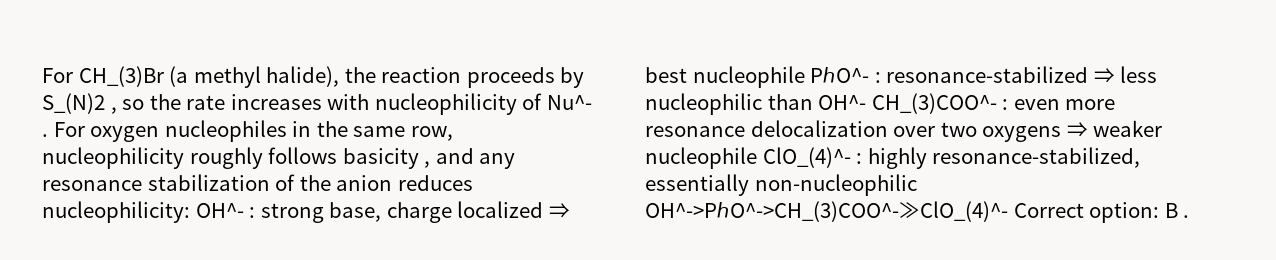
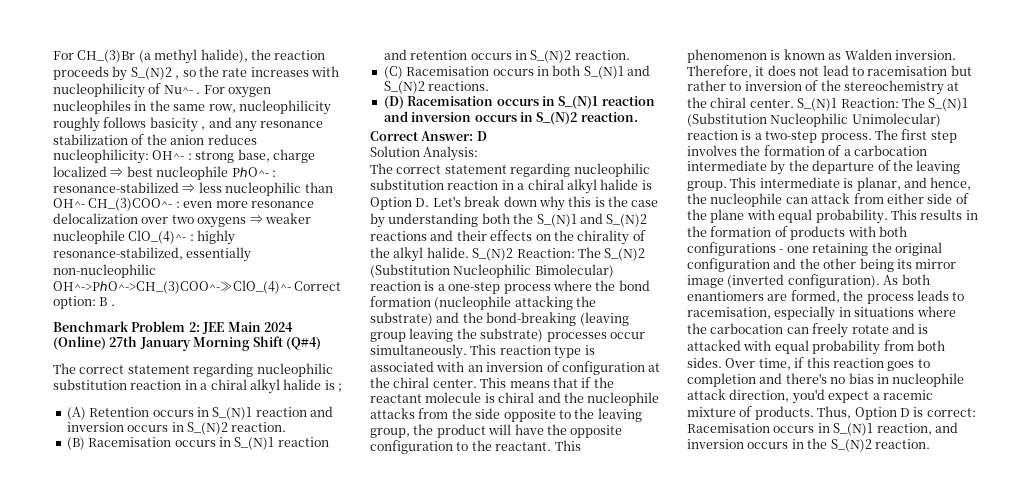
(1190, 216) none -> [53,321,293,334] [53,336,321,351] [53,363,333,377] [53,379,342,394] [66,406,333,420] [66,422,287,435] [66,437,329,450] [383,49,630,63] [383,65,650,79] [383,81,490,94] [383,96,655,109] [383,111,638,125] [370,131,487,141] [370,146,479,161] [370,163,650,177] [370,179,652,194] [370,196,659,211] [370,213,648,228] [370,230,646,245] [370,247,646,262] [370,264,614,278] [370,280,650,294] [370,296,597,310] [370,312,629,326] [370,328,645,342] [370,344,595,359] [370,361,661,375] [370,377,614,388] [370,392,660,406] [370,408,642,422] [370,424,623,438] [370,440,581,454] [687,49,956,63] [687,65,972,78] [687,80,960,95] [687,97,969,111] [687,113,941,127] [687,129,957,143] [687,145,927,156] [687,160,961,175] [687,177,972,191] [687,193,969,207] [687,209,978,224] [687,226,907,240] [687,242,942,256] [687,258,957,272] [687,274,930,288] [687,290,965,304] [687,306,956,321] [687,323,929,338] [687,340,945,355] [687,357,930,371] [687,373,965,387] [687,389,933,404] [687,406,976,420] [687,422,958,436] [687,438,930,452] // Benchmark Problem 2: JEE Main 2024 (Online) 27th January Morning Shift (Q#4) // The correct statement regarding nucleophilic substitution reaction in a chiral alkyl halide is ; // (A) Retention occurs in S_(N)1 reaction and inversion occurs in S_(N)2 reaction. // (B) Racemisation occurs in S_(N)1 reaction and retention occurs in S_(N)2 reaction. // (C) Racemisation occurs in both S_(N)1 and S_(N)2 reactions. // (D) Racemisation occurs in S_(N)1 reaction and inversion occurs in S_(N)2 reaction. // Correct Answer: D // Solution Analysis: // The correct statement regarding nucleophilic substitution reaction in a chiral alkyl halide is Option D. Let's break down why this is the case by understanding both the S_(N)1 and S_(N)2 reactions and their effects on the chirality of the alkyl halide. S_(N)2 Reaction: The S_(N)2 (Substitution Nucleophilic Bimolecular) reaction is a one-step process where the bond formation (nucleophile attacking the substrate) and the bond-breaking (leaving group leaving the substrate) processes occur simultaneously. This reaction type is associated with an inversion of configuration at the chiral center. This means that if the reactant molecule is chiral and the nucleophile attacks from the side opposite to the leaving group, the product will have the opposite configuration to the reactant. This phenomenon is known as Walden inversion. Therefore, it does not lead to racemisation but rather to inversion of the stereochemistry at the chiral center. S_(N)1 Reaction: The S_(N)1 (Substitution Nucleophilic Unimolecular) reaction is a two-step process. The first step involves the formation of a carbocation intermediate by the departure of the leaving group. This intermediate is planar, and hence, the nucleophile can attack from either side of the plane with equal probability. This results in the formation of products with both configurations - one retaining the original configuration and the other being its mirror image (inverted configuration). As both enantiomers are formed, the process leads to racemisation, especially in situations where the carbocation can freely rotate and is attacked with equal probability from both sides. Over time, if this reaction goes to completion and there's no bias in nucleophile attack direction, you'd expect a racemic mixture of products. Thus, Option D is correct: Racemisation occurs in S_(N)1 reaction, and inversion occurs in the S_(N)2 reaction.

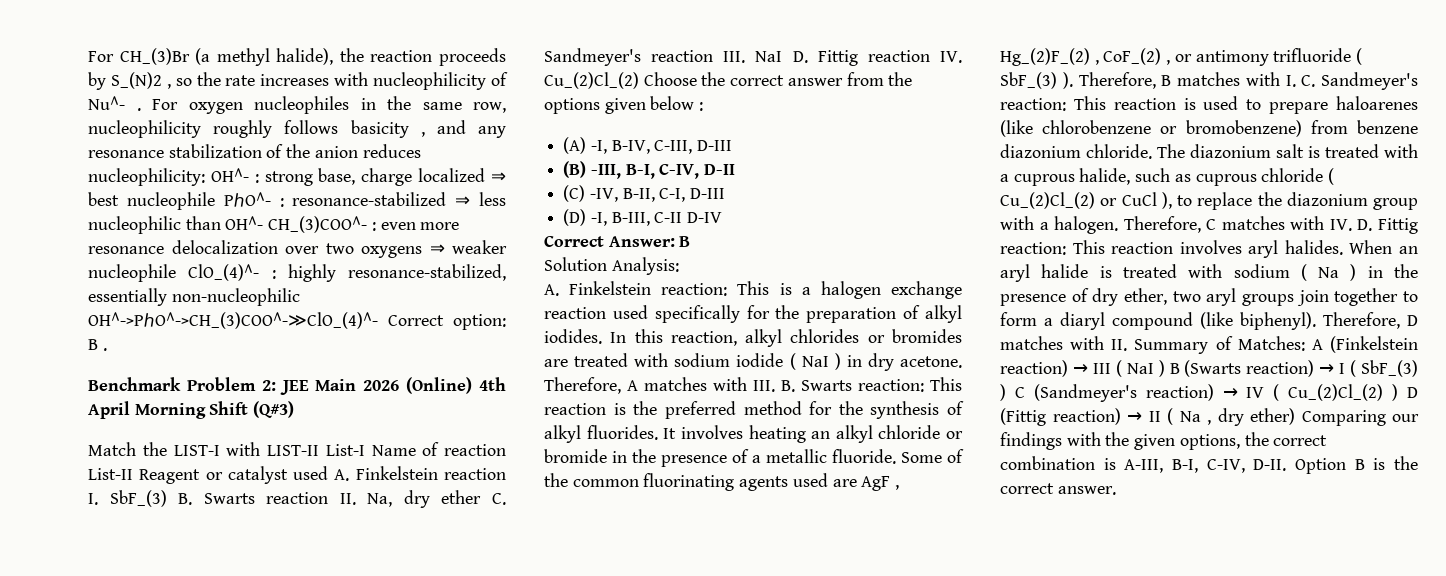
[263,322,293,332] [53,336,321,351] [53,363,333,377] [53,379,342,394] [66,406,333,420] [66,422,287,435] [66,437,329,450] [383,49,630,63] [383,65,650,79] [383,81,490,94] [383,96,655,109] [383,111,638,125] 2024 (Online) 27th January Morning Shift (Q#4) // The correct statement regarding nucleophilic substitution reaction in a chiral alkyl halide is ; // (A) Retention occurs in S_(N)1 reaction and inversion occurs in S_(N)2 reaction. // (B) Racemisation occurs in S_(N)1 reaction and retention occurs in S_(N)2 reaction. // (C) Racemisation occurs in both S_(N)1 and S_(N)2 reactions. // (D) Racemisation occurs in S_(N)1 reaction and inversion occurs in S_(N)2 reaction. -> [363,377,506,394] [88,401,295,419] [88,442,506,456] [88,466,506,484] [88,490,506,508] [544,48,962,66] [544,72,913,89] [544,96,704,114] [563,137,733,154] [563,161,736,179] [563,185,726,202] [563,209,723,226] 2026 (Online) 4th April Morning Shift (Q#3) // Match the LIST-I with LIST-II List-I Name of reaction List-II Reagent or catalyst used A. Finkelstein reaction I. SbF_(3) B. Swarts reaction II. Na, dry ether C. Sandmeyer's reaction III. NaI D. Fittig reaction IV. Cu_(2)Cl_(2) Choose the correct answer from the options given below : // (A) -I, B-IV, C-III, D-III // (B) -III, B-I, C-IV, D-II // (C) -IV, B-II, C-I, D-III // (D) -I, B-III, C-II D-IV
[476,131,487,141] D -> [679,236,691,247] B
[370,163,650,177] [370,179,652,194] [370,196,659,211] [370,213,648,228] [370,230,646,245] [370,247,646,262] [370,264,614,278] [370,280,650,294] [370,296,597,310] [370,312,629,326] [370,328,645,342] [370,344,595,359] [370,361,661,375] [370,377,614,388] [370,392,660,406] [370,408,642,422] [370,424,623,438] [370,440,581,454] [687,49,956,63] [687,65,972,78] [687,80,960,95] [687,97,969,111] [687,113,941,127] [687,129,957,143] [687,145,927,156] [687,160,961,175] [687,177,972,191] [687,193,969,207] [687,209,978,224] [687,226,907,240] [687,242,942,256] [687,258,957,272] [687,274,930,288] [687,290,965,304] [687,306,956,321] [687,323,929,338] [687,340,945,355] [687,357,930,371] [687,373,965,387] [687,389,933,404] [687,406,976,420] [687,422,958,436] [687,438,930,452] The correct statement regarding nucleophilic substitution reaction in a chiral alkyl halide is Option D. Let's break down why this is the case by understanding both the S_(N)1 and S_(N)2 reactions and their effects on the chirality of the alkyl halide. S_(N)2 Reaction: The S_(N)2 (Substitution Nucleophilic Bimolecular) reaction is a one-step process where the bond formation (nucleophile attacking the substrate) and the bond-breaking (leaving group leaving the substrate) processes occur simultaneously. This reaction type is associated with an inversion of configuration at the chiral center. This means that if the reactant molecule is chiral and the nucleophile attacks from the side opposite to the leaving group, the product will have the opposite configuration to the reactant. This phenomenon is known as Walden inversion. Therefore, it does not lead to racemisation but rather to inversion of the stereochemistry at the chiral center. S_(N)1 Reaction: The S_(N)1 (Substitution Nucleophilic Unimolecular) reaction is a two-step process. The first step involves the formation of a carbocation intermediate by the departure of the leaving group. This intermediate is planar, and hence, the nucleophile can attack from either side of the plane with equal probability. This results in the formation of products with both configurations - one retaining the original configuration and the other being its mirror image (inverted configuration). As both enantiomers are formed, the process leads to racemisation, especially in situations where the carbocation can freely rotate and is attacked with equal probability from both sides. Over time, if this reaction goes to completion and there's no bias in nucleophile attack direction, you'd expect a racemic mixture of products. Thus, Option D is correct: Racemisation occurs in S_(N)1 reaction, and inversion occurs in the S_(N)2 reaction. -> [544,281,962,299] [544,305,962,323] [544,329,962,347] [544,353,962,371] [544,377,962,394] [544,401,964,419] [544,425,963,443] [544,449,964,467] [544,473,900,491] [1000,48,1363,66] [1000,72,1418,90] [1000,96,1418,114] [1000,120,1418,137] [1000,144,1418,159] [1000,168,1335,186] [1000,192,1418,210] [1000,216,1418,234] [1000,240,1418,258] [1000,264,1418,282] [1000,288,1418,306] [1000,312,1418,330] [1000,336,1418,354] [1000,360,1418,377] [1000,384,1418,402] [1000,408,1419,426] [1000,432,1328,450] [1000,456,1418,474] [1000,483,1116,495] A. Finkelstein reaction: This is a halogen exchange reaction used specifically for the preparation of alkyl iodides. In this reaction, alkyl chlorides or bromides are treated with sodium iodide ( NaI ) in dry acetone. Therefore, A matches with III. B. Swarts reaction: This reaction is the preferred method for the synthesis of alkyl fluorides. It involves heating an alkyl chloride or bromide in the presence of a metallic fluoride. Some of the common fluorinating agents used are AgF , Hg_(2)F_(2) , CoF_(2) , or antimony trifluoride ( SbF_(3) ). Therefore, B matches with I. C. Sandmeyer's reaction: This reaction is used to prepare haloarenes (like chlorobenzene or bromobenzene) from benzene diazonium chloride. The diazonium salt is treated with a cuprous halide, such as cuprous chloride ( Cu_(2)Cl_(2) or CuCl ), to replace the diazonium group with a halogen. Therefore, C matches with IV. D. Fittig reaction: This reaction involves aryl halides. When an aryl halide is treated with sodium ( Na ) in the presence of dry ether, two aryl groups join together to form a diaryl compound (like biphenyl). Therefore, D matches with II. Summary of Matches: A (Finkelstein reaction) → III ( NaI ) B (Swarts reaction) → I ( SbF_(3) ) C (Sandmeyer's reaction) → IV ( Cu_(2)Cl_(2) ) D (Fittig reaction) → II ( Na , dry ether) Comparing our findings with the given options, the correct combination is A-III, B-I, C-IV, D-II. Option B is the correct answer.

